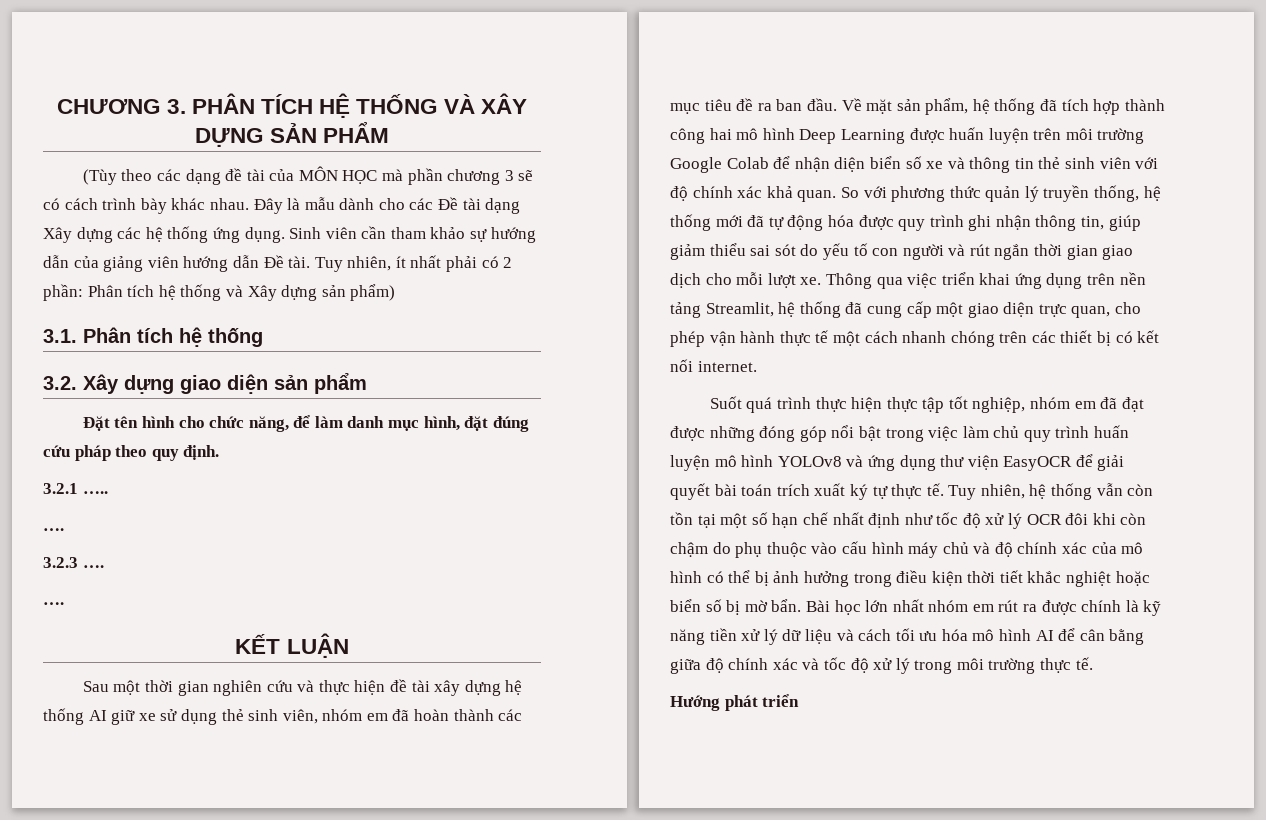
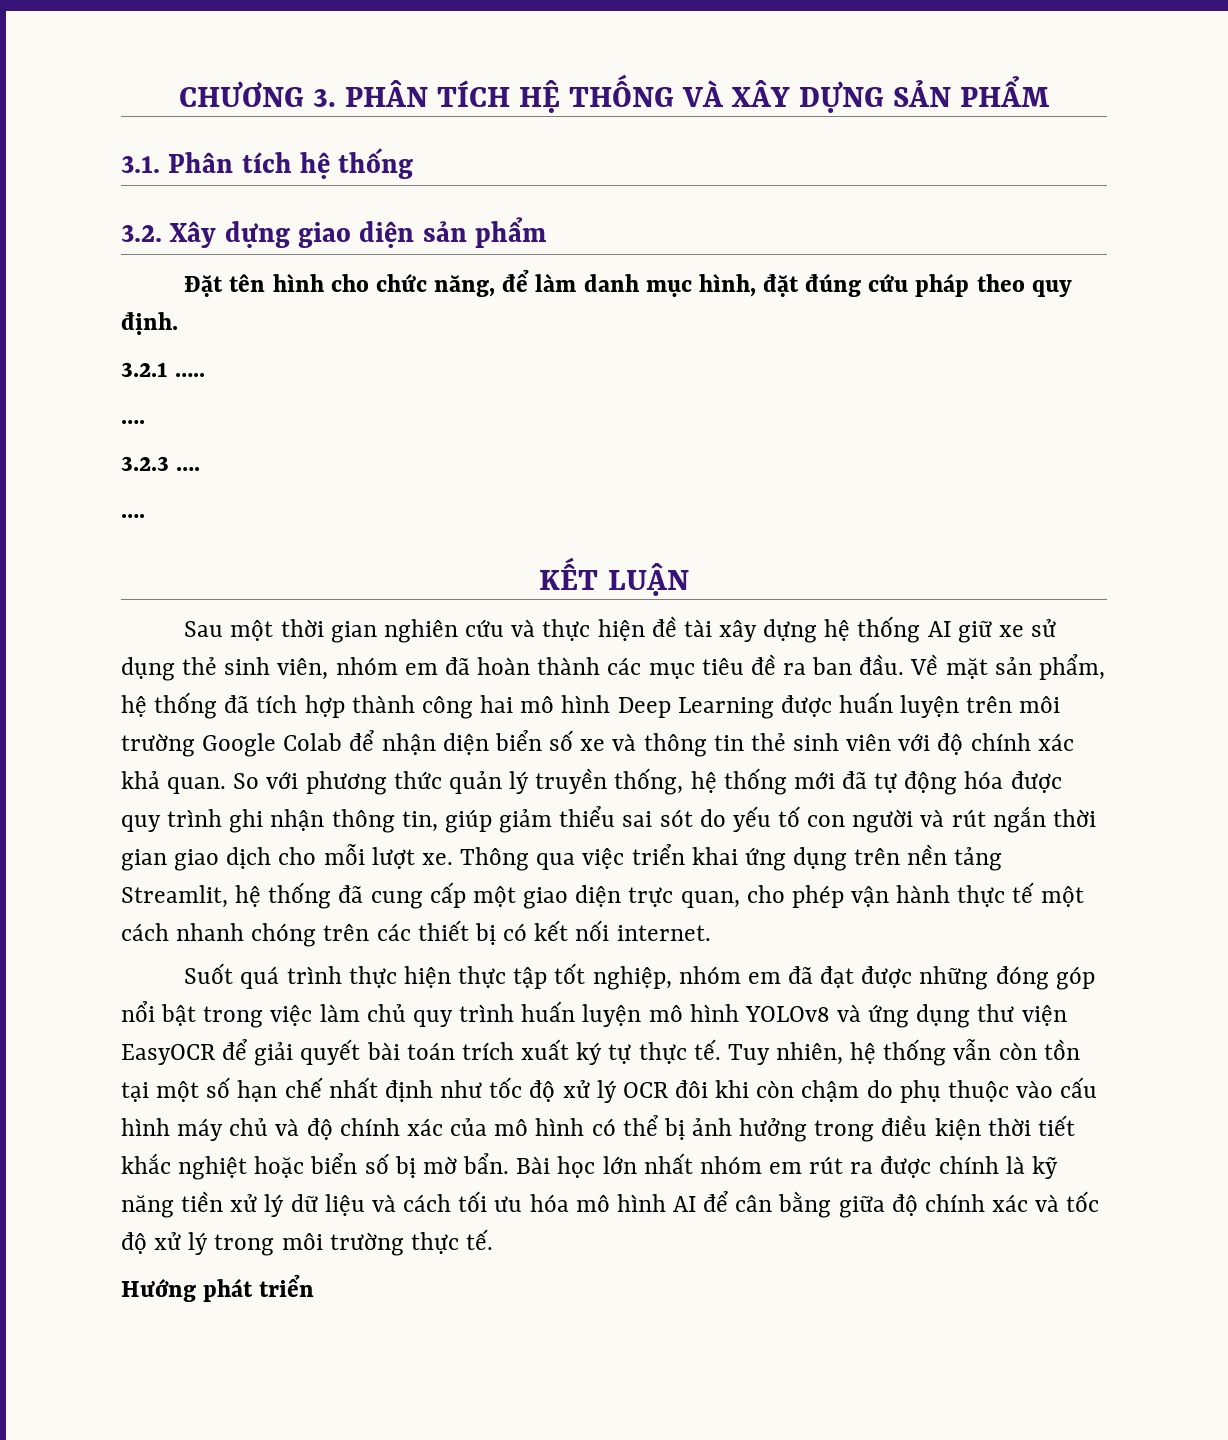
[82,166,534,185] [43,197,521,214] [43,226,536,243] [43,255,513,272] [43,284,396,301] // (Tùy theo các dạng đề tài của MÔN HỌC mà phần chương 3 sẽ có cách trình bày khác nhau. Đây là mẫu dành cho các Đề tài dạng Xây dựng các hệ thống ứng dụng. Sinh viên cần tham khảo sự hướng dẫn của giảng viên hướng dẫn Đề tài. Tuy nhiên, ít nhất phải có 2 phần: Phân tích hệ thống và Xây dựng sản phẩm) -> (1050, 91) none

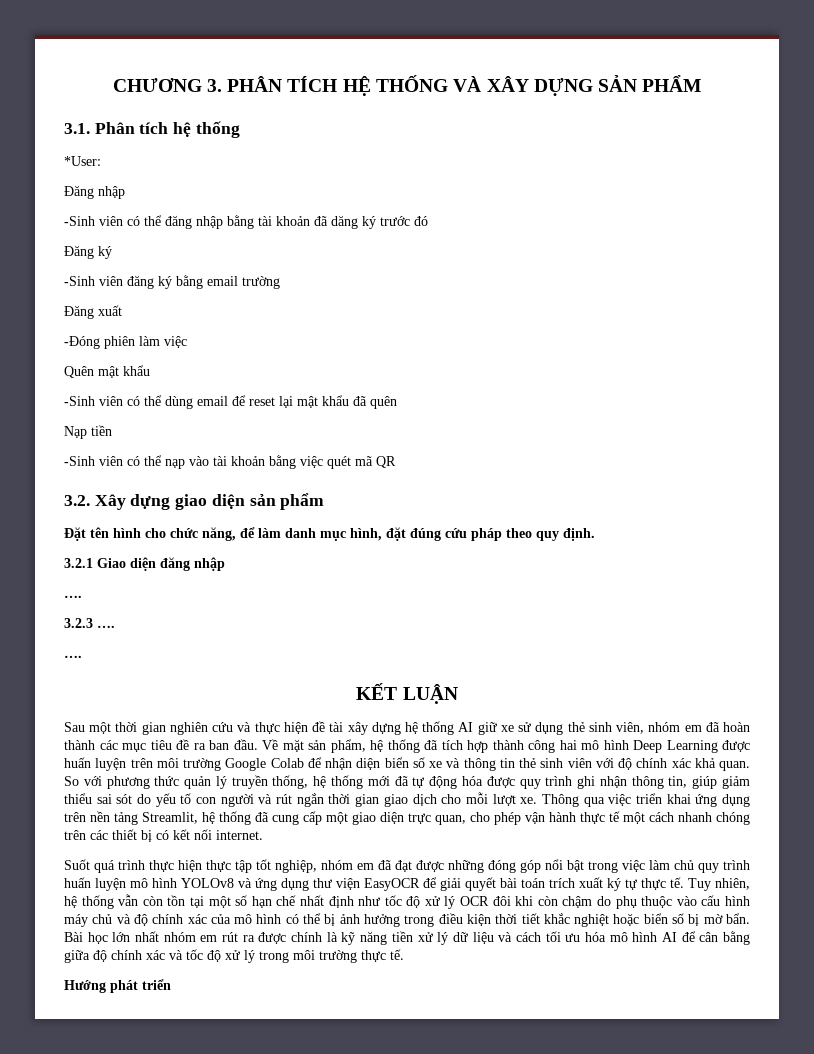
(414, 163) none -> [64,156,101,166] [64,185,125,199] [64,215,428,229] [64,245,112,259] [64,275,280,289] [64,305,122,319] [64,336,187,349] [64,365,150,378] [64,395,397,409] [64,425,112,439] [64,455,396,469] // *User: // Đăng nhập // -Sinh viên có thể đăng nhập bằng tài khoản đã dăng ký trước đó // Đăng ký // -Sinh viên đăng ký bằng email trường // Đăng xuất // -Đóng phiên làm việc // Quên mật khẩu // -Sinh viên có thể dùng email để reset lại mật khẩu đã quên // Nạp tiền // -Sinh viên có thể nạp vào tài khoản bằng việc quét mã QR
[175,373,206,377] ….. -> [97,557,225,571] Giao diện đăng nhập

